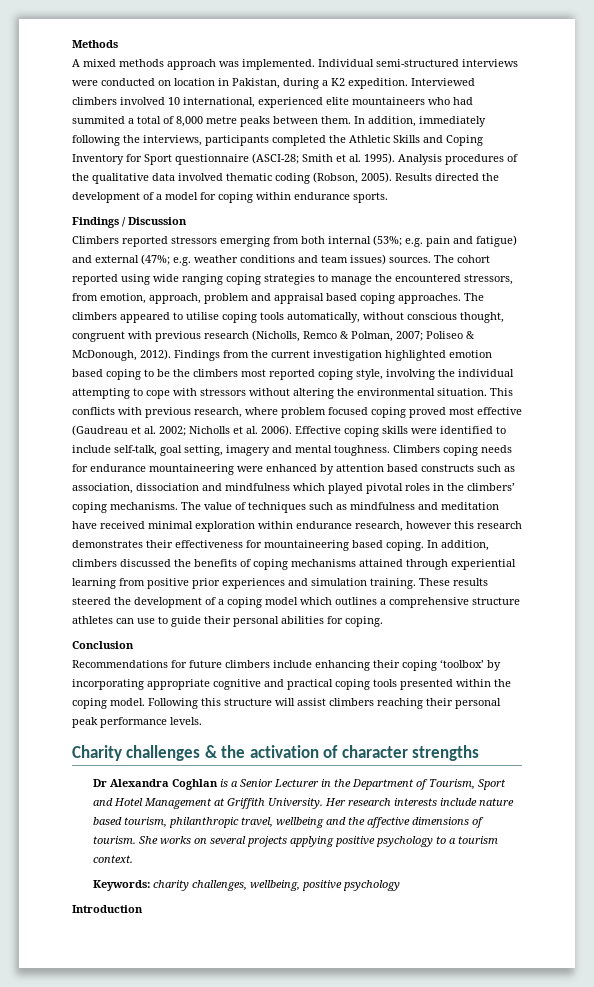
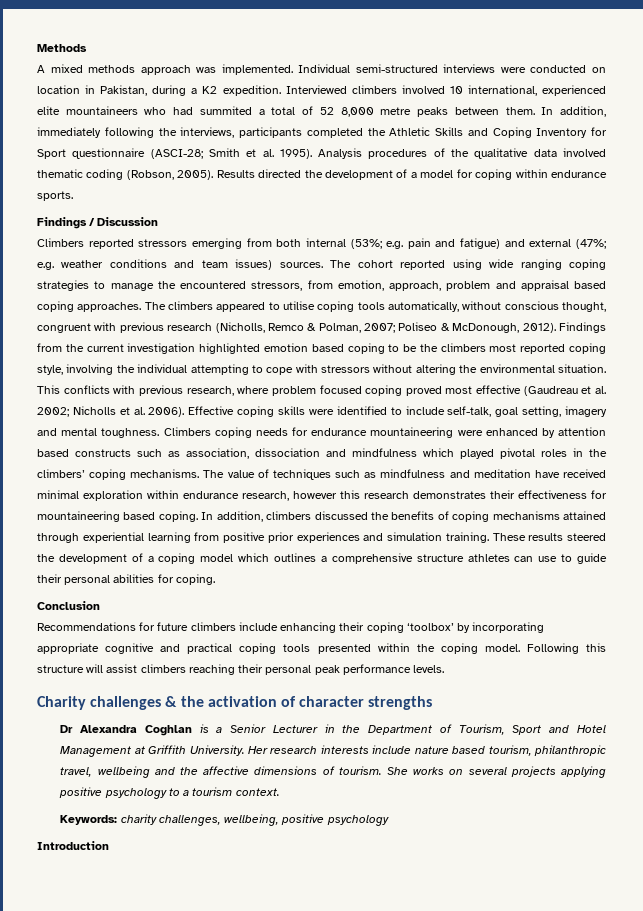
(174, 120) none -> [319,107,334,115] 52

